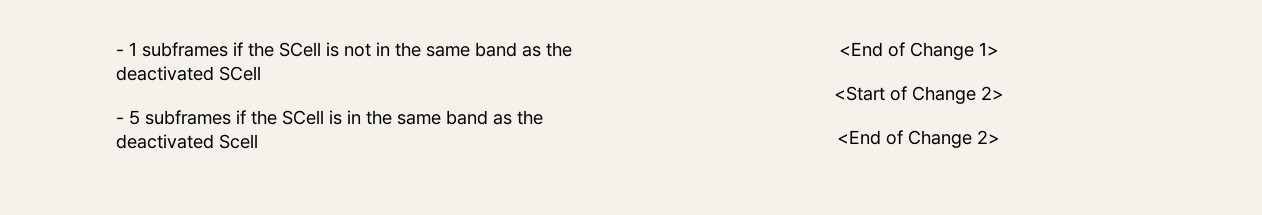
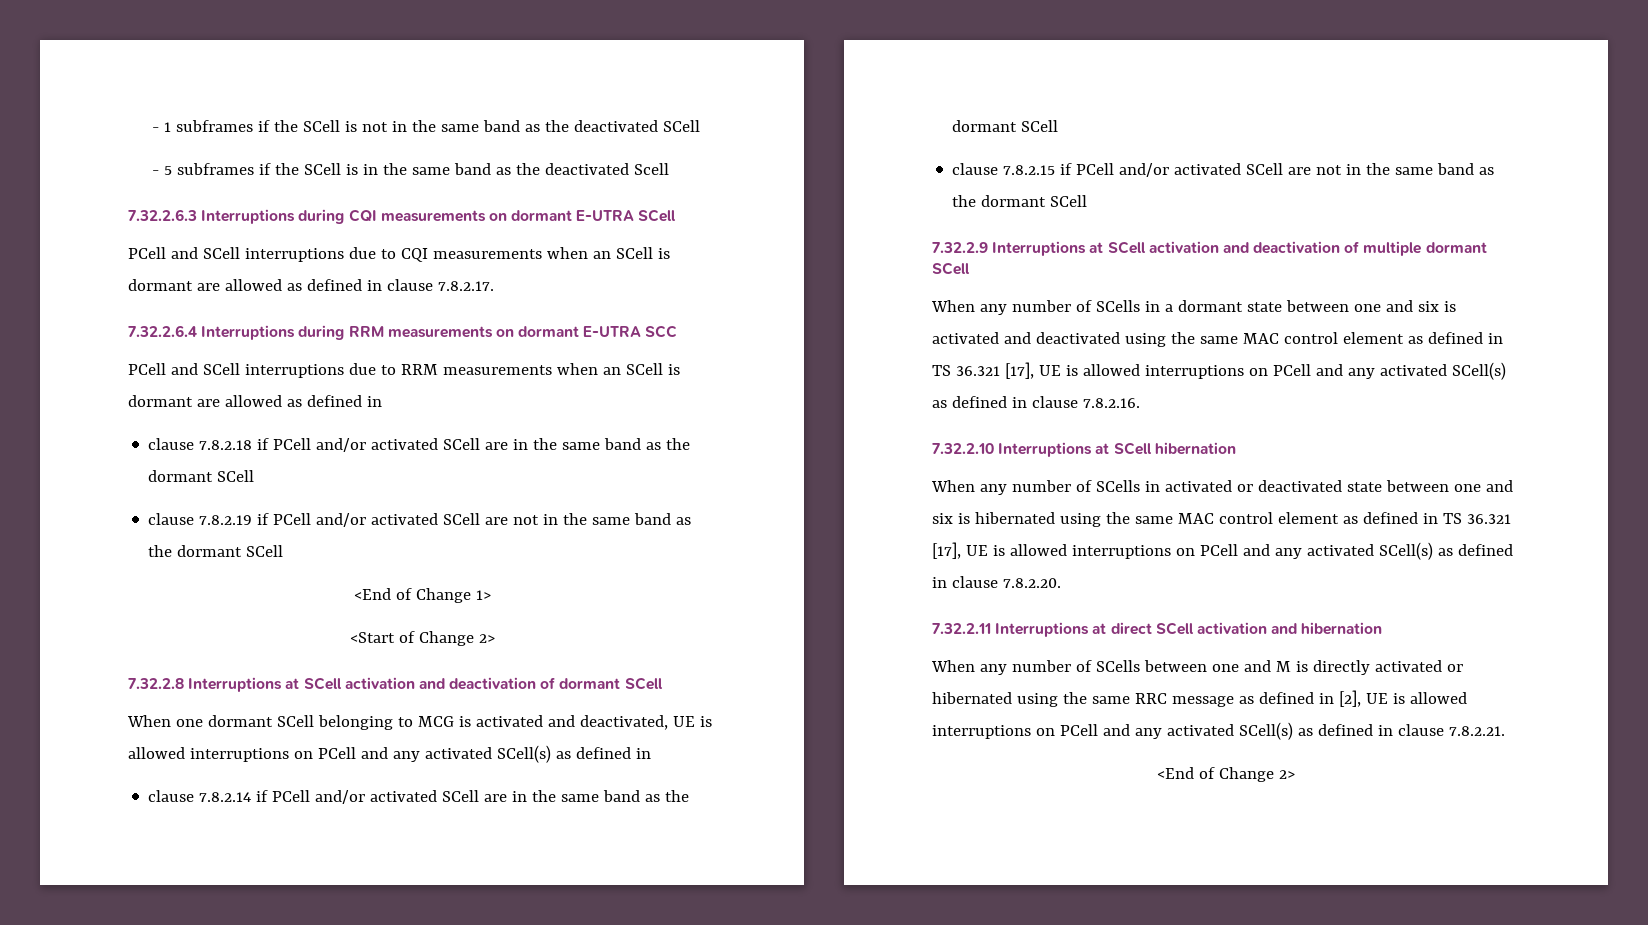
(258, 141) none -> [128,209,677,224] [128,247,670,262] [128,279,494,291] [128,325,678,340] [128,363,680,378] [128,395,382,407] [148,438,691,452] [148,470,255,482] [148,513,692,527] [148,545,284,557] // 7.32.2.6.3 Interruptions during CQI measurements on dormant E-UTRA SCell // PCell and SCell interruptions due to CQI measurements when an SCell is dormant are allowed as defined in clause 7.8.2.17. // 7.32.2.6.4 Interruptions during RRM measurements on dormant E-UTRA SCC // PCell and SCell interruptions due to RRM measurements when an SCell is dormant are allowed as defined in // clause 7.8.2.18 if PCell and/or activated SCell are in the same band as the dormant SCell // clause 7.8.2.19 if PCell and/or activated SCell are not in the same band as the dormant SCell
(1004, 93) none -> [128,677,663,692] [127,715,712,730] [128,745,651,763] [148,790,690,804] [952,120,1059,132] [952,163,1495,177] [952,195,1088,207] [932,241,1487,256] [932,262,970,275] [931,300,1456,315] [932,332,1503,347] [932,362,1506,380] [932,396,1140,408] [932,442,1236,457] [931,480,1513,495] [932,512,1511,527] [932,542,1513,560] [932,576,1061,588] [932,622,1383,637] [931,660,1463,675] [932,690,1467,707] [932,722,1505,740] // 7.32.2.8 Interruptions at SCell activation and deactivation of dormant SCell // When one dormant SCell belonging to MCG is activated and deactivated, UE is allowed interruptions on PCell and any activated SCell(s) as defined in // clause 7.8.2.14 if PCell and/or activated SCell are in the same band as the dormant SCell // clause 7.8.2.15 if PCell and/or activated SCell are not in the same band as the dormant SCell // 7.32.2.9 Interruptions at SCell activation and deactivation of multiple dormant SCell // When any number of SCells in a dormant state between one and six is activated and deactivated using the same MAC control element as defined in TS 36.321 [17], UE is allowed interruptions on PCell and any activated SCell(s) as defined in clause 7.8.2.16. // 7.32.2.10 Interruptions at SCell hibernation // When any number of SCells in activated or deactivated state between one and six is hibernated using the same MAC control element as defined in TS 36.321 [17], UE is allowed interruptions on PCell and any activated SCell(s) as defined in clause 7.8.2.20. // 7.32.2.11 Interruptions at direct SCell activation and hibernation // When any number of SCells between one and M is directly activated or hibernated using the same RRC message as defined in [2], UE is allowed interruptions on PCell and any activated SCell(s) as defined in clause 7.8.2.21.

